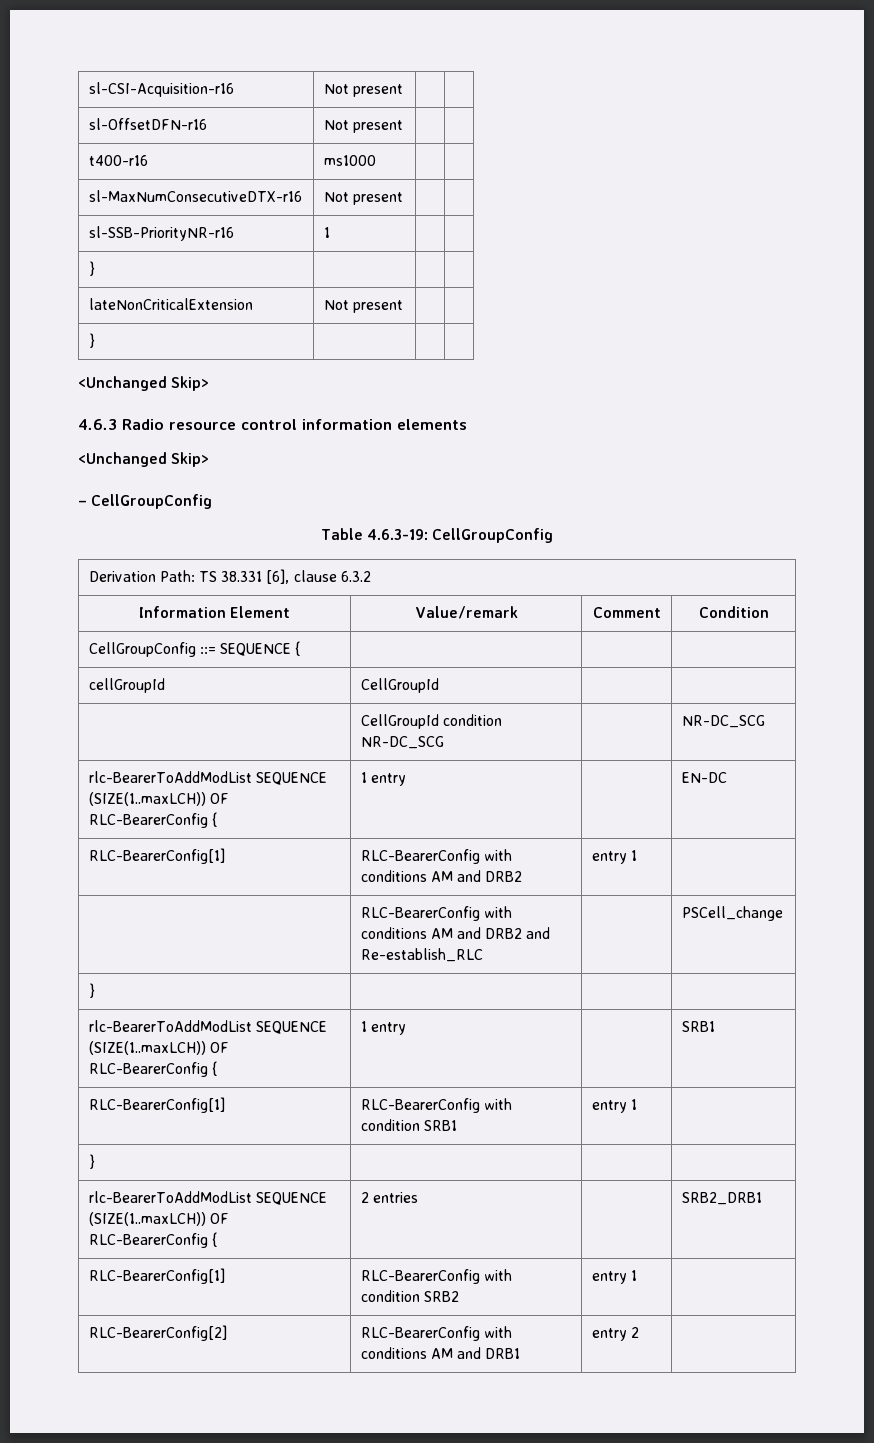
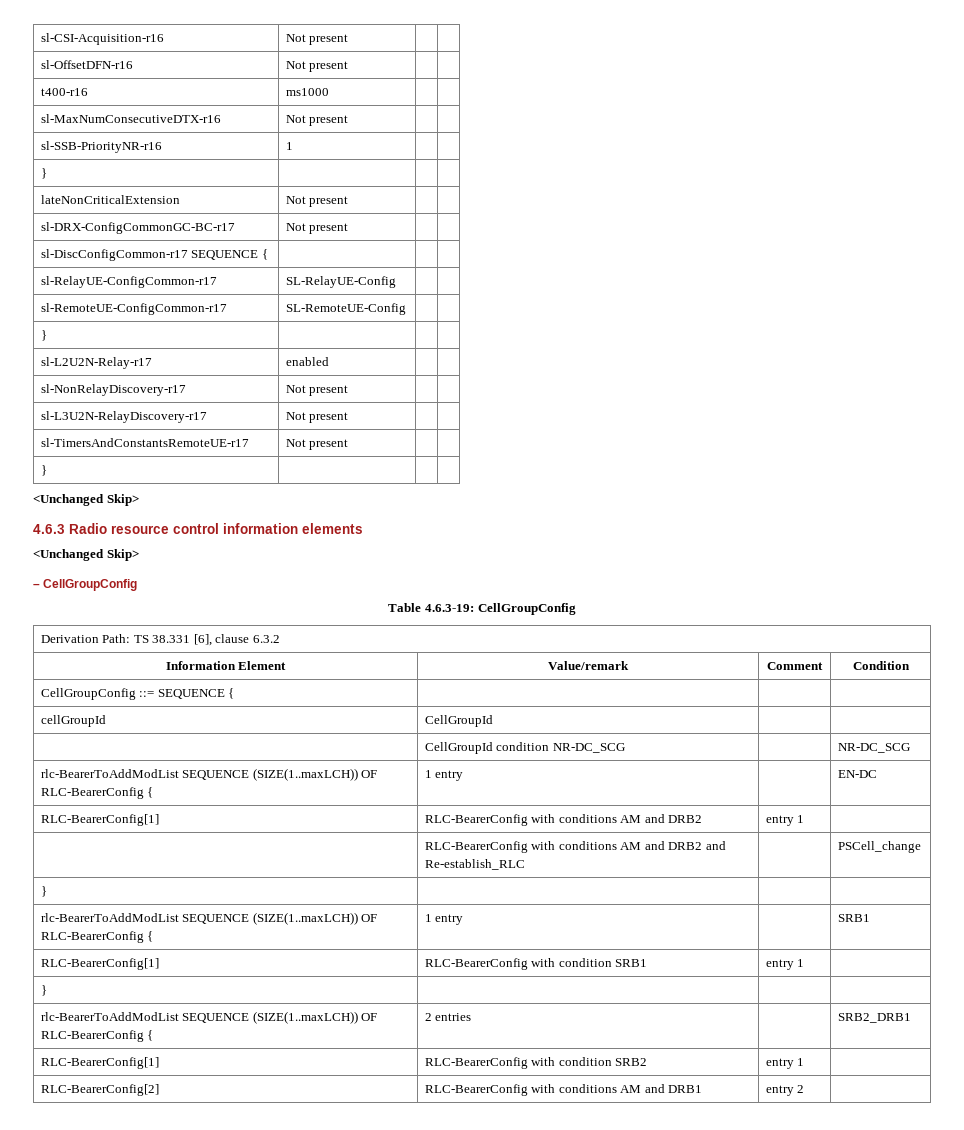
(403, 306) none -> [40,222,235,234] [285,223,349,234] [40,249,268,261] [40,276,217,288] [285,276,396,288] [40,303,227,315] [285,303,406,315] [40,330,47,341] [40,357,152,369] [285,357,329,366] [40,384,186,396] [285,385,349,396] [40,411,207,423] [285,412,349,423] [40,438,249,447] [285,439,349,450] // sl-DRX-ConfigCommonGC-BC-r17 | Not present | | // sl-DiscConfigCommon-r17 SEQUENCE { | | | // sl-RelayUE-ConfigCommon-r17 | SL-RelayUE-Config | | // sl-RemoteUE-ConfigCommon-r17 | SL-RemoteUE-Config | | // } | | | // sl-L2U2N-Relay-r17 | enabled | | // sl-NonRelayDiscovery-r17 | Not present | | // sl-L3U2N-RelayDiscovery-r17 | Not present | | // sl-TimersAndConstantsRemoteUE-r17 | Not present | |

